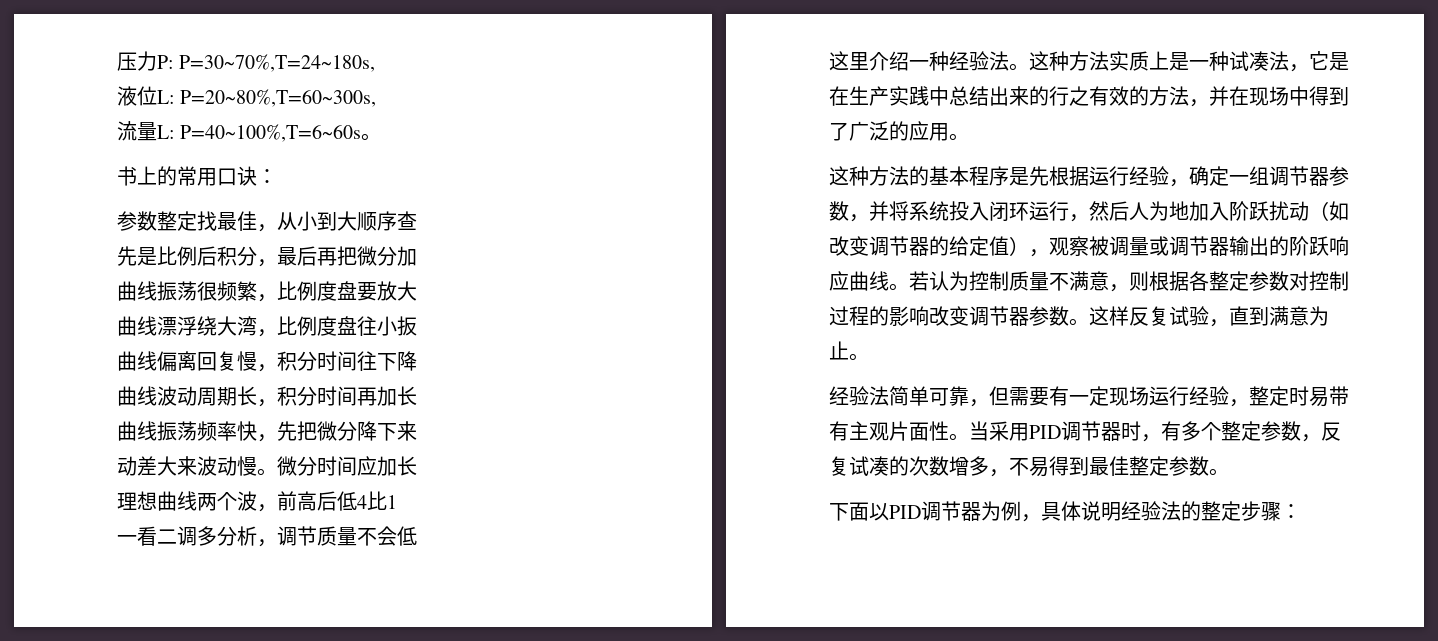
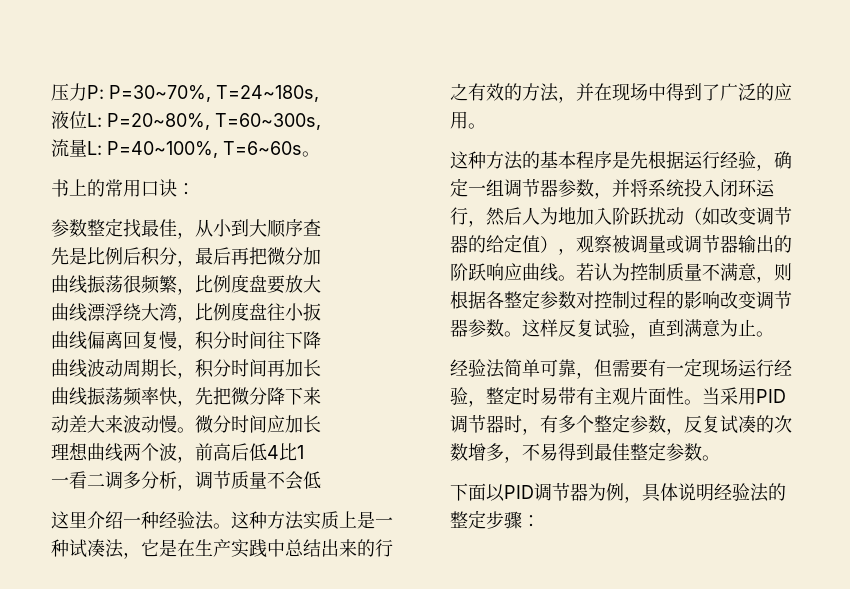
[179,54,376,72] P=30~70%,T=24~180s, -> [109,85,319,102] P=30~70%, T=24~180s,
[180,89,377,107] P=20~80%,T=60~300s, -> [107,113,321,130] P=20~80%, T=60~300s,
[180,124,362,142] P=40~100%,T=6~60s -> [107,141,302,158] P=40~100%, T=6~60s

